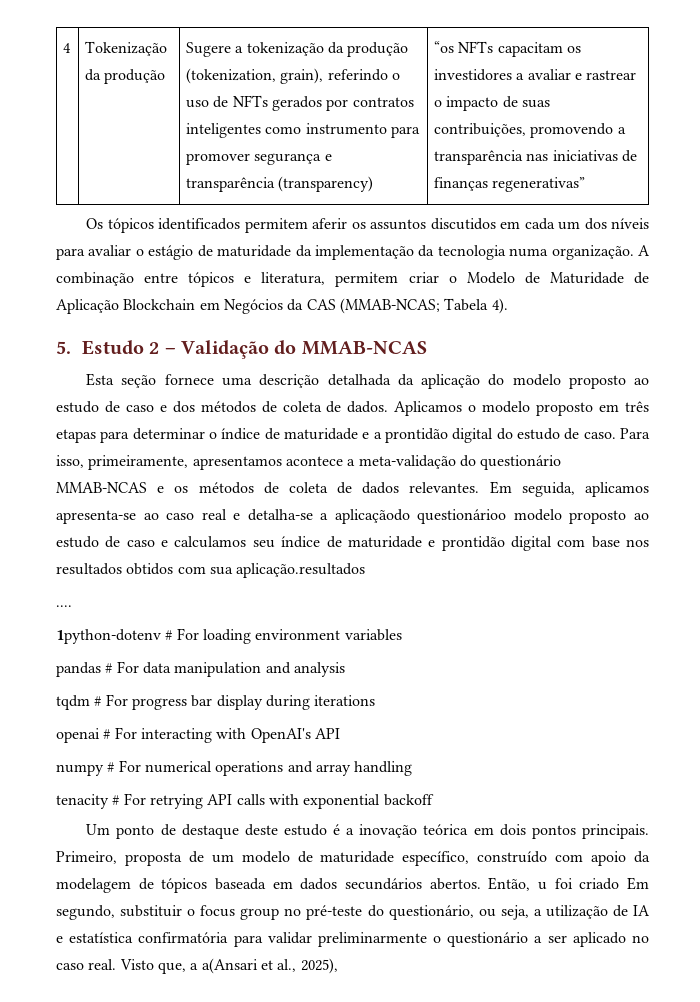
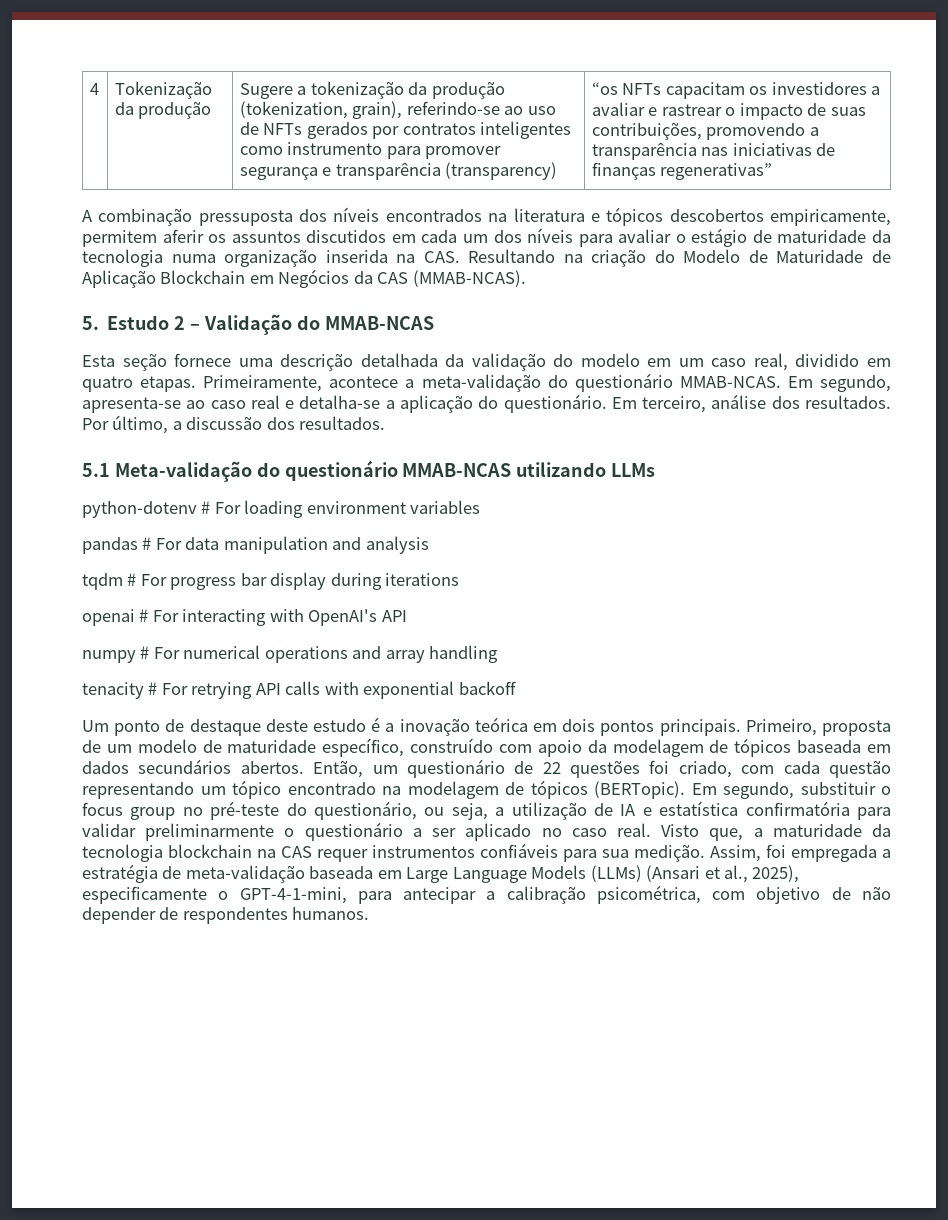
[327,69,400,81] referindo o -> [406,101,524,115] referindo-se ao
[86,218,241,233] Os tópicos identificados -> [82,207,892,226] A combinação pressuposta dos níveis encontrados na literatura e tópicos descobertos empiricamente,
[314,245,651,260] [56,272,457,287] implementação da tecnologia numa organização. A combinação entre tópicos e literatura, permitem criar o -> [82,249,675,267] tecnologia numa organização inserida na CAS. Resultando na criação do
[339,298,508,314] (MMAB-NCAS; Tabela 4). -> [412,270,526,287] (MMAB-NCAS).
[420,374,480,389] aplicação -> [471,353,546,371] validação
[568,375,650,389] [56,401,650,416] [56,428,650,443] [56,455,282,470] proposto ao estudo de caso e dos métodos de coleta de dados. Aplicamos o modelo proposto em três etapas para determinar o índice de maturidade e a prontidão digital do estudo de caso. Para isso, primeiramente, apresentamos -> [647,353,891,371] [82,375,323,392] em um caso real, dividido em quatro etapas. Primeiramente,
[56,481,649,497] MMAB‑NCAS e os métodos de coleta de dados relevantes. Em seguida, aplicamos -> [679,375,892,392] MMAB‑NCAS. Em segundo,
[334,509,649,524] [56,536,649,551] [56,563,366,578] [56,605,72,607] [56,629,161,644] aplicaçãodo questionárioo modelo proposto ao estudo de caso e calculamos seu índice de maturidade e prontidão digital com base nos resultados obtidos com sua aplicação.resultados // .... // 1python-dotenv -> [400,394,892,413] [82,415,386,434] [82,460,656,482] [82,501,197,518] aplicação do questionário. Em terceiro, análise dos resultados. Por último, a discussão dos resultados. // 5.1 Meta‑validação do questionário MMAB‑NCAS utilizando LLMs // python-dotenv
[538,878,620,890] u foi criado -> [372,759,891,778] [82,780,685,799] um questionário de 22 questões foi criado, com cada questão representando um tópico encontrado na modelagem de tópicos (BERTopic).
[201,958,338,974] a(Ansari et al., 2025), -> [772,824,891,837] [82,843,891,862] [82,864,800,883] [82,885,891,904] [82,907,370,924] maturidade da tecnologia blockchain na CAS requer instrumentos confiáveis para sua medição. Assim, foi empregada a estratégia de meta‑validação baseada em Large Language Models (LLMs) (Ansari et al., 2025), especificamente o GPT‑4‑1‑mini, para antecipar a calibração psicométrica, com objetivo de não depender de respondentes humanos.

